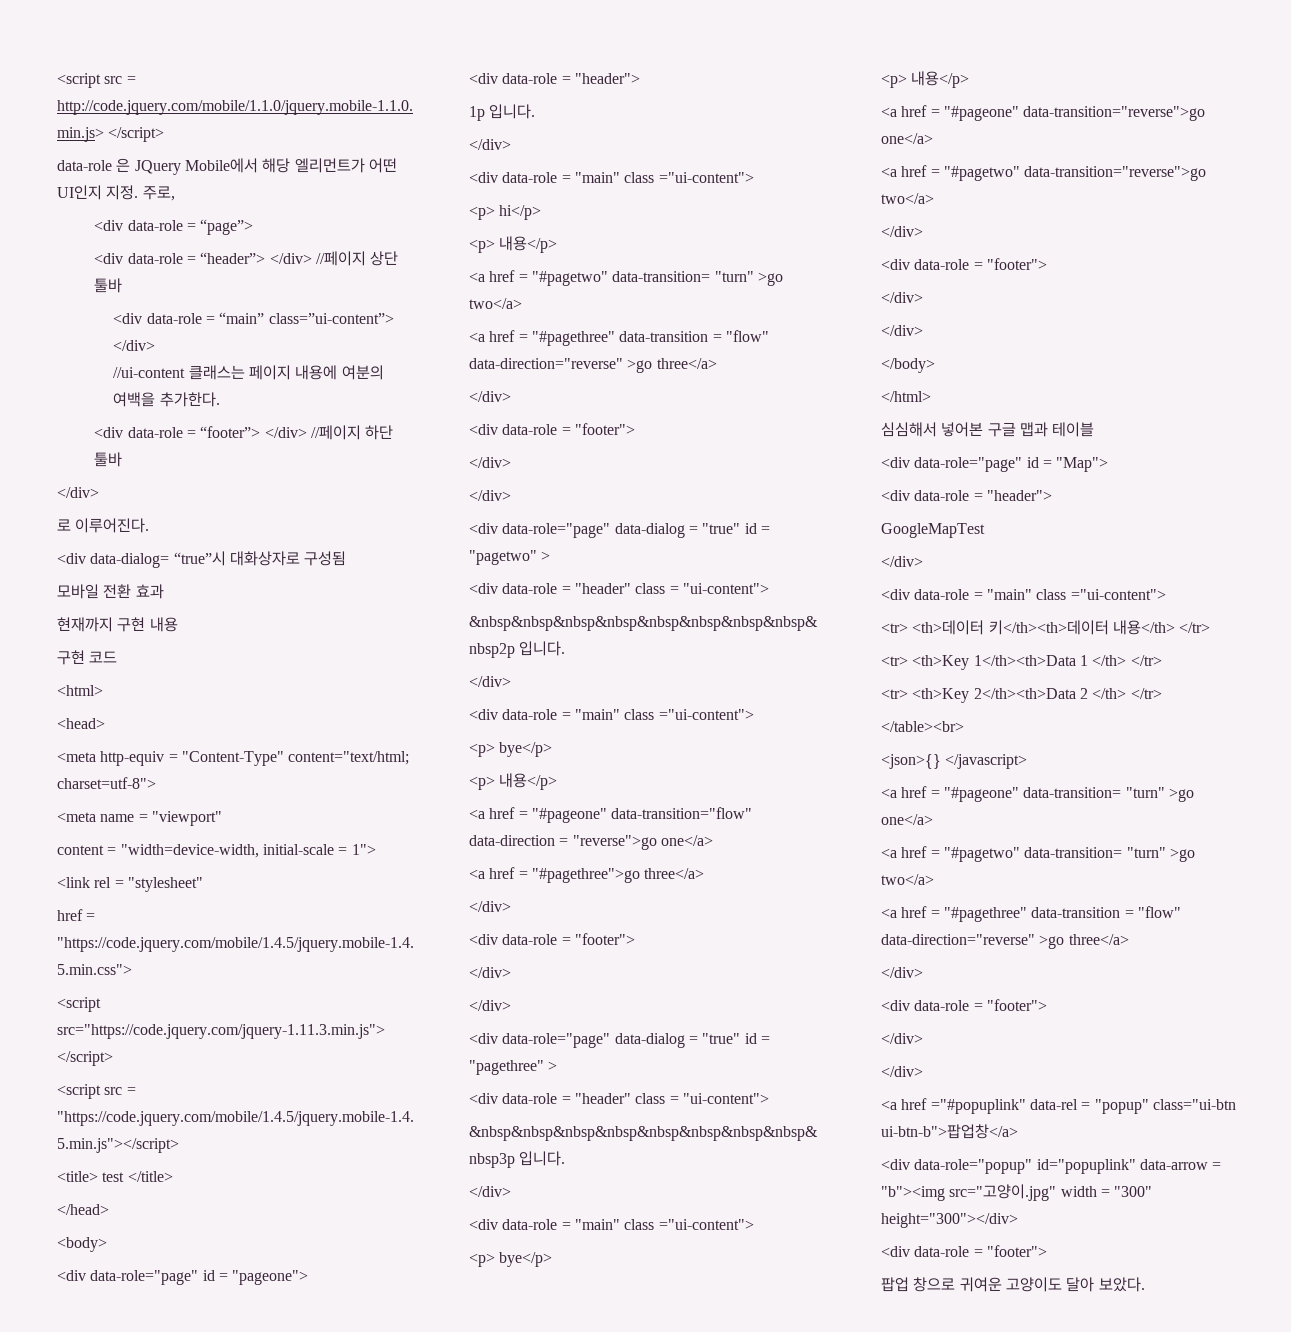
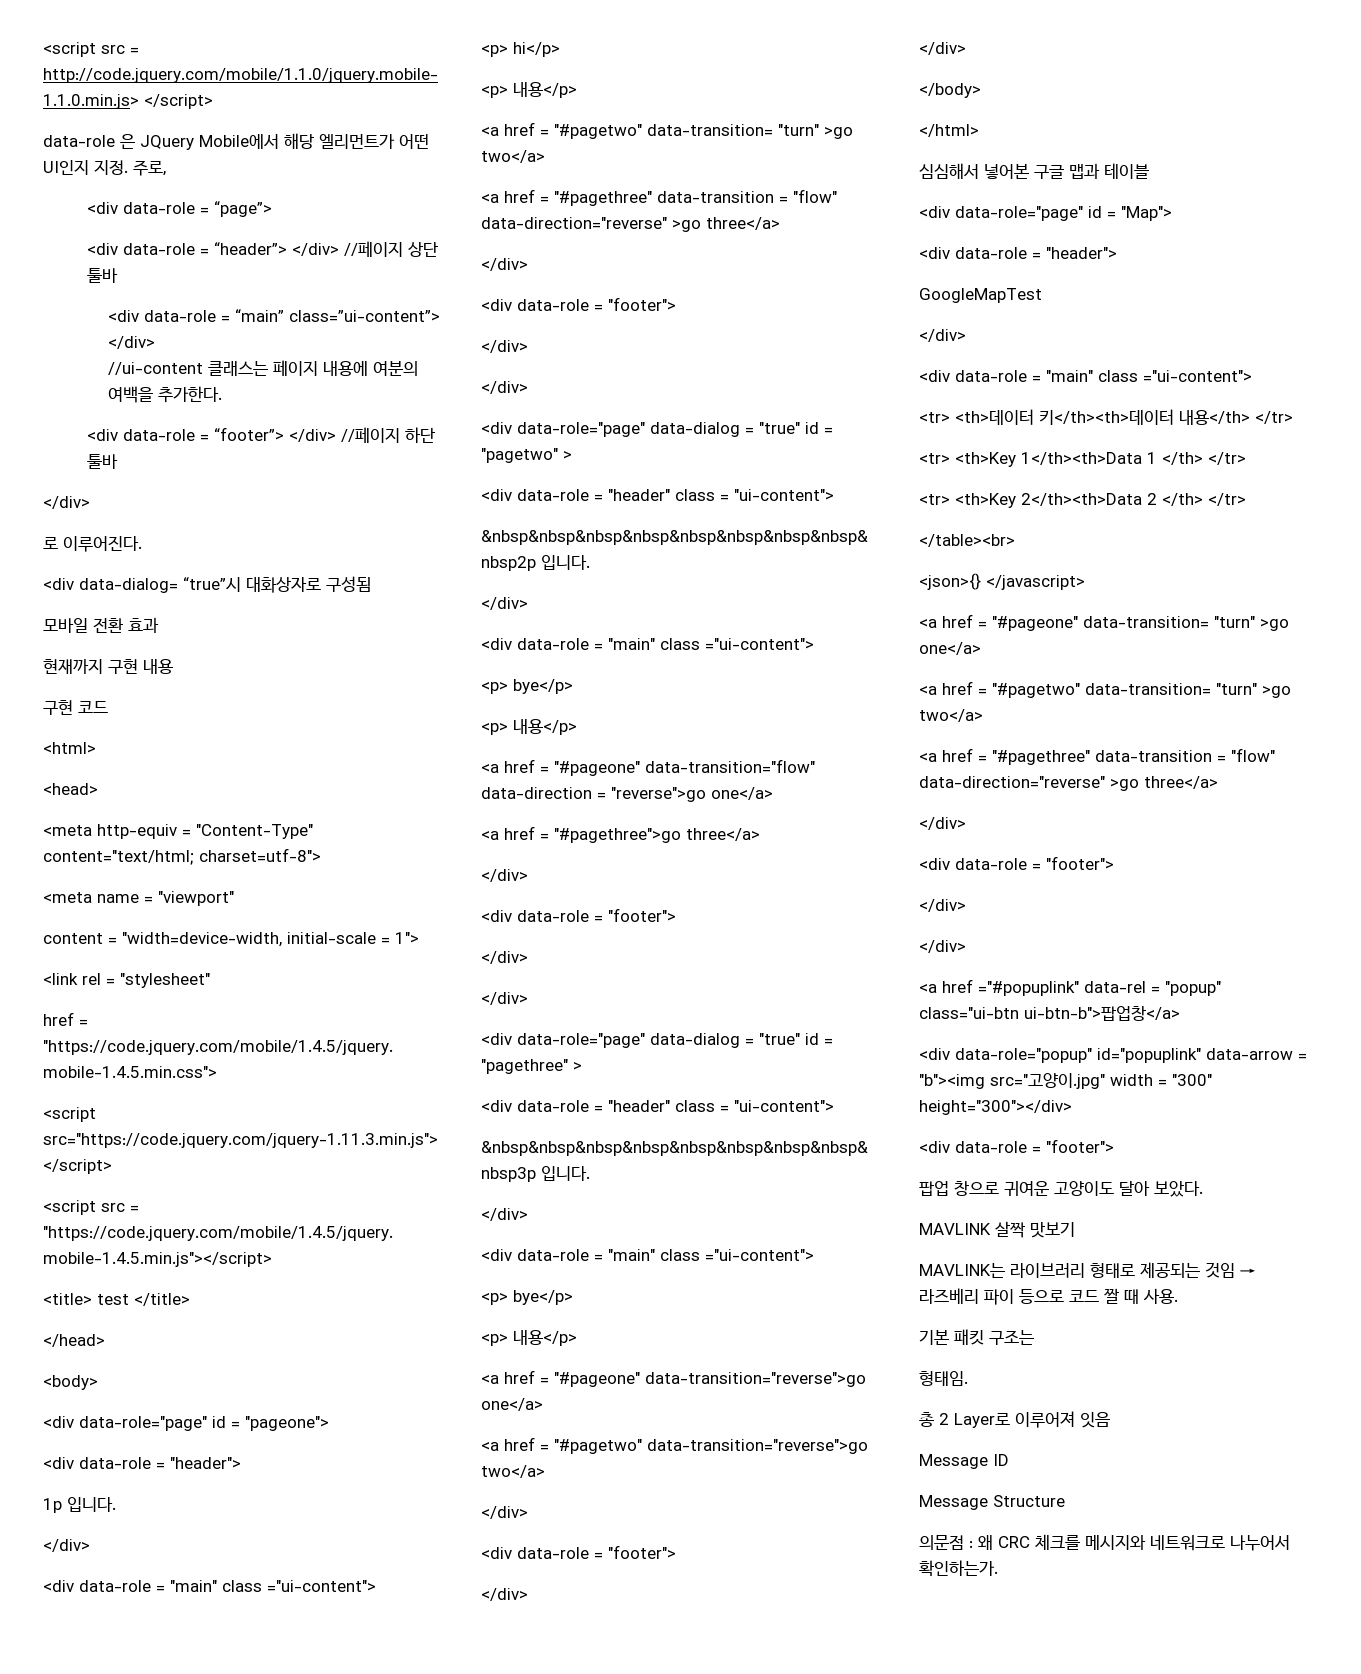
(1145, 1284) none -> [919,1221,1075,1238] [919,1262,1256,1278] [919,1288,1178,1305] [919,1329,1034,1345] [919,1371,968,1386] [919,1411,1110,1428] [919,1454,1009,1469] [919,1495,1065,1510] [919,1534,1290,1551] [919,1560,998,1577] // MAVLINK 살짝 맛보기 // MAVLINK는 라이브러리 형태로 제공되는 것임 → 라즈베리 파이 등으로 코드 짤 때 사용. // 기본 패킷 구조는 // 형태임. // 총 2 Layer로 이루어져 잇음 // Message ID // Message Structure // 의문점 : 왜 CRC 체크를 메시지와 네트워크로 나누어서 확인하는가.

